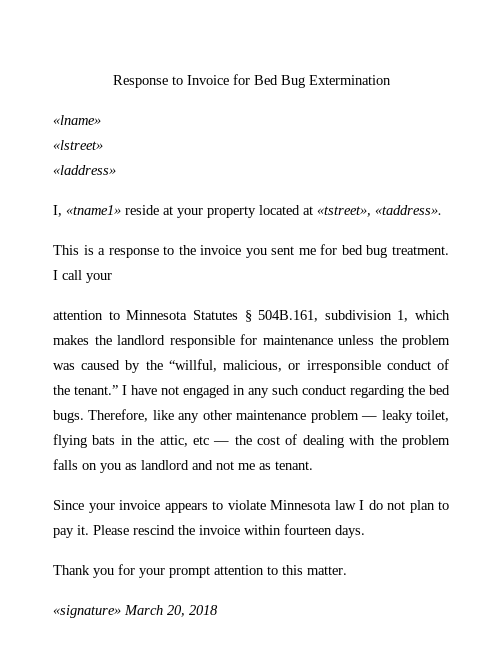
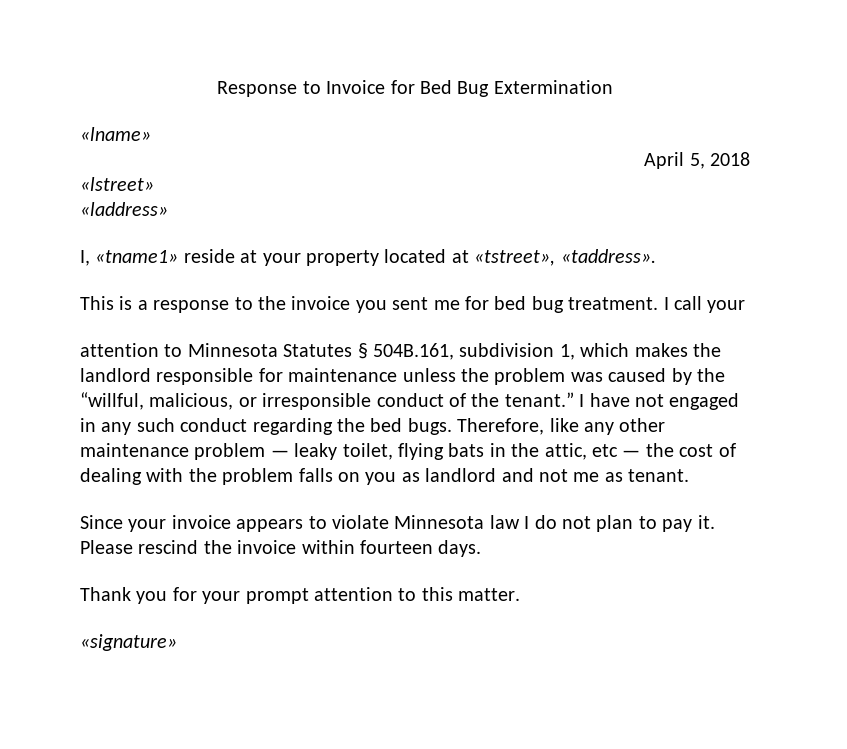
(101, 120) none -> [644,152,750,169] // April 5, 2018
[124,605,218,617] March 20, 2018 -> (177, 642) none

